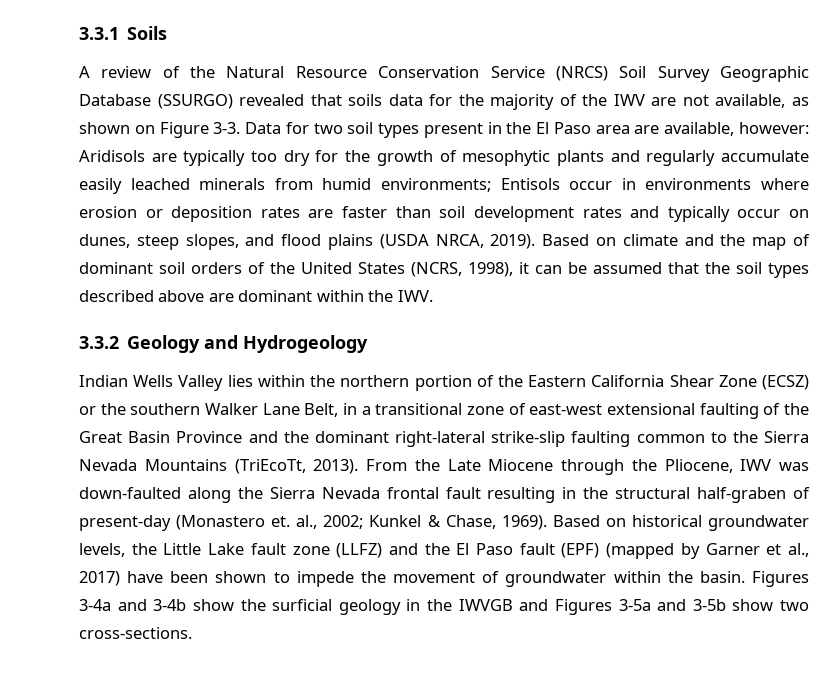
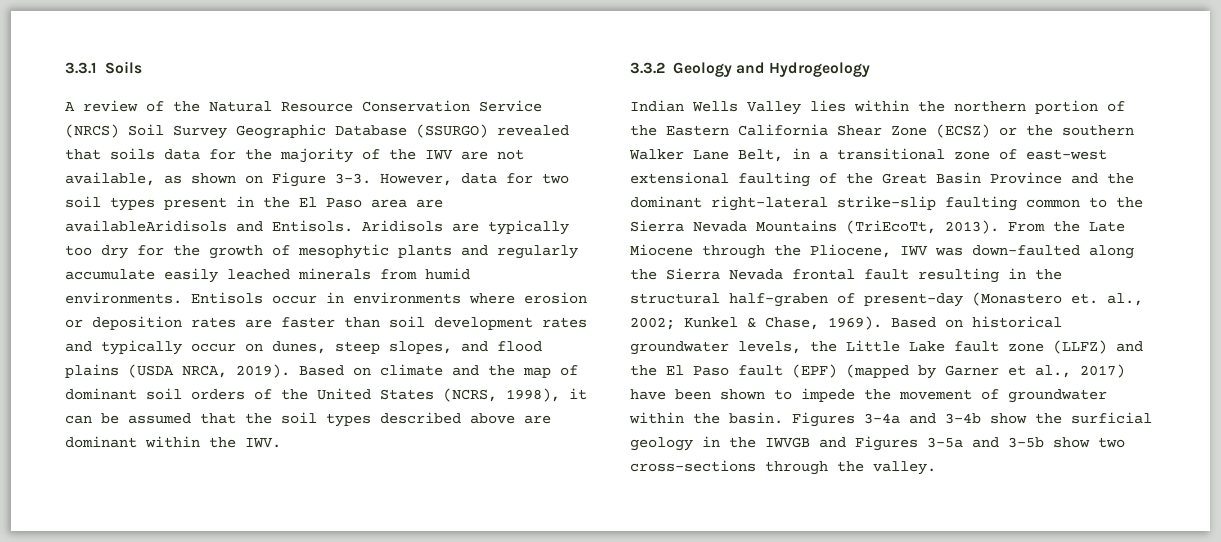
[245,122,282,134] Data -> [380,173,497,186] However, data
[664,122,809,136] available, however: -> [65,220,353,232] availableAridisols and Entisols.
[381,178,491,192] environments; -> [65,292,182,304] environments.
[79,627,192,639] cross-sections. -> [630,460,936,475] cross-sections through the valley.

